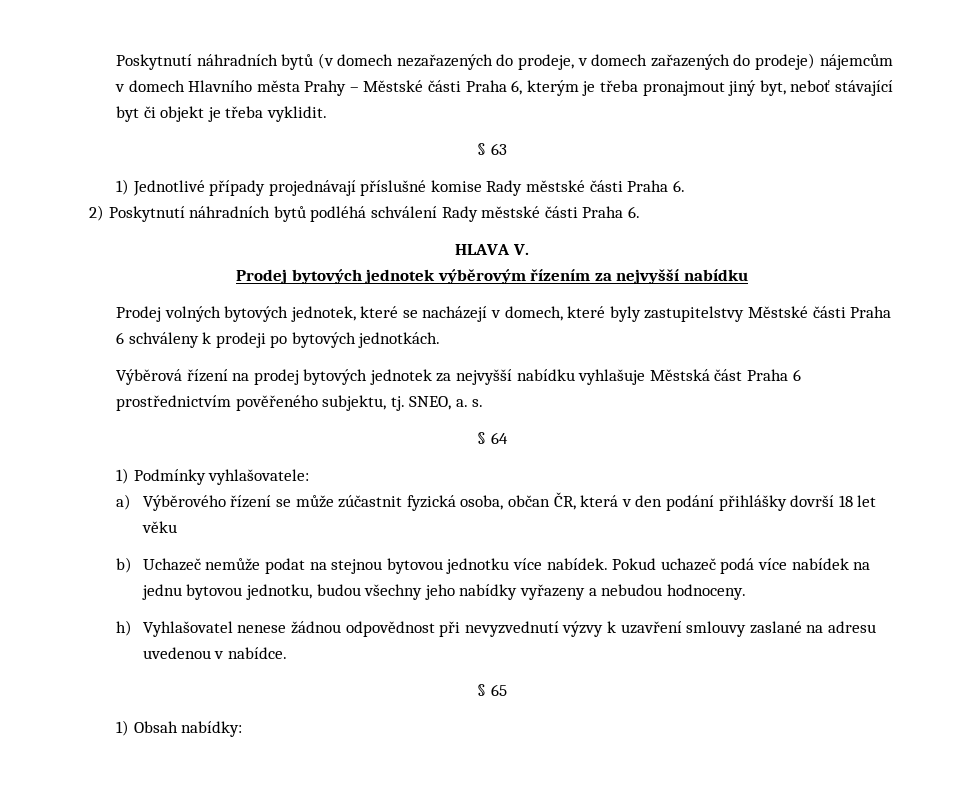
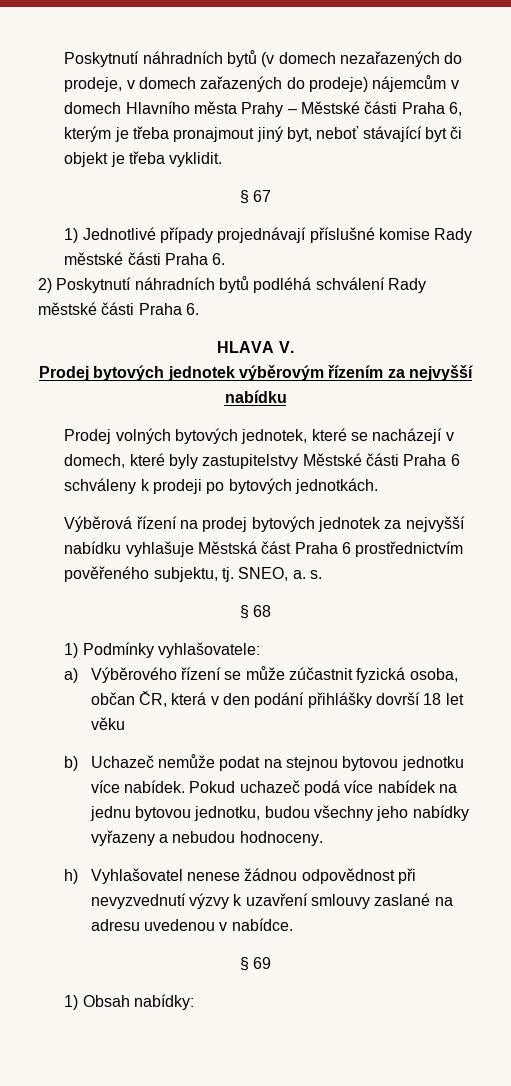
[490,143,507,155] 63 -> [253,190,272,202] 67
[490,432,508,444] 64 -> [253,605,272,617] 68
[490,684,507,696] 65 -> [253,957,272,969] 69

